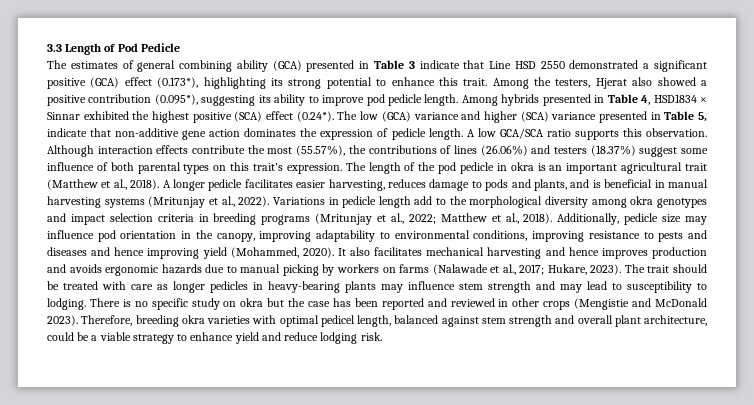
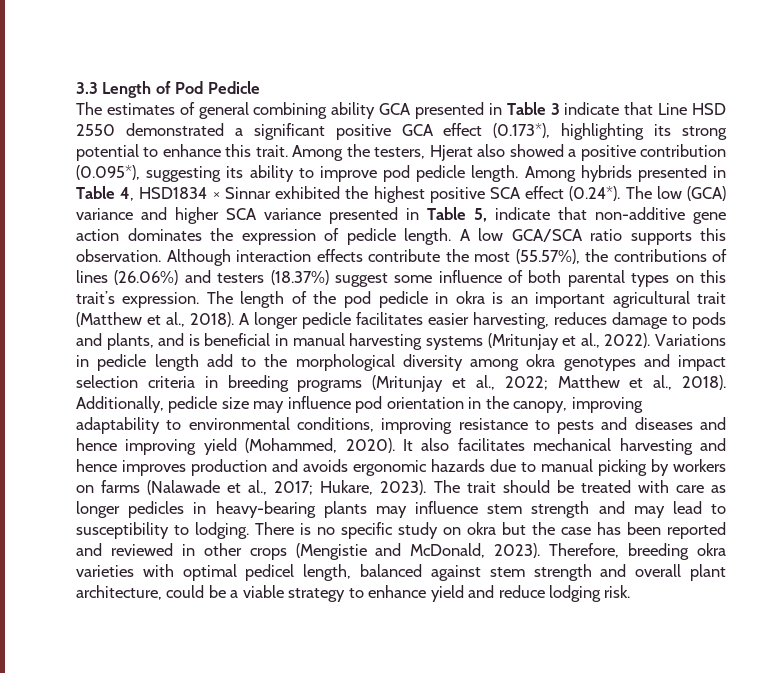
[272,60,302,71] (GCA) -> [379,103,412,115] GCA
[90,77,120,88] (GCA) -> [401,124,434,136] GCA
[234,111,263,122] (SCA) -> [489,187,521,199] SCA
[520,111,549,122] (SCA) -> [226,208,258,220] SCA
[655,298,708,307] McDonald -> [410,543,486,558] McDonald,

